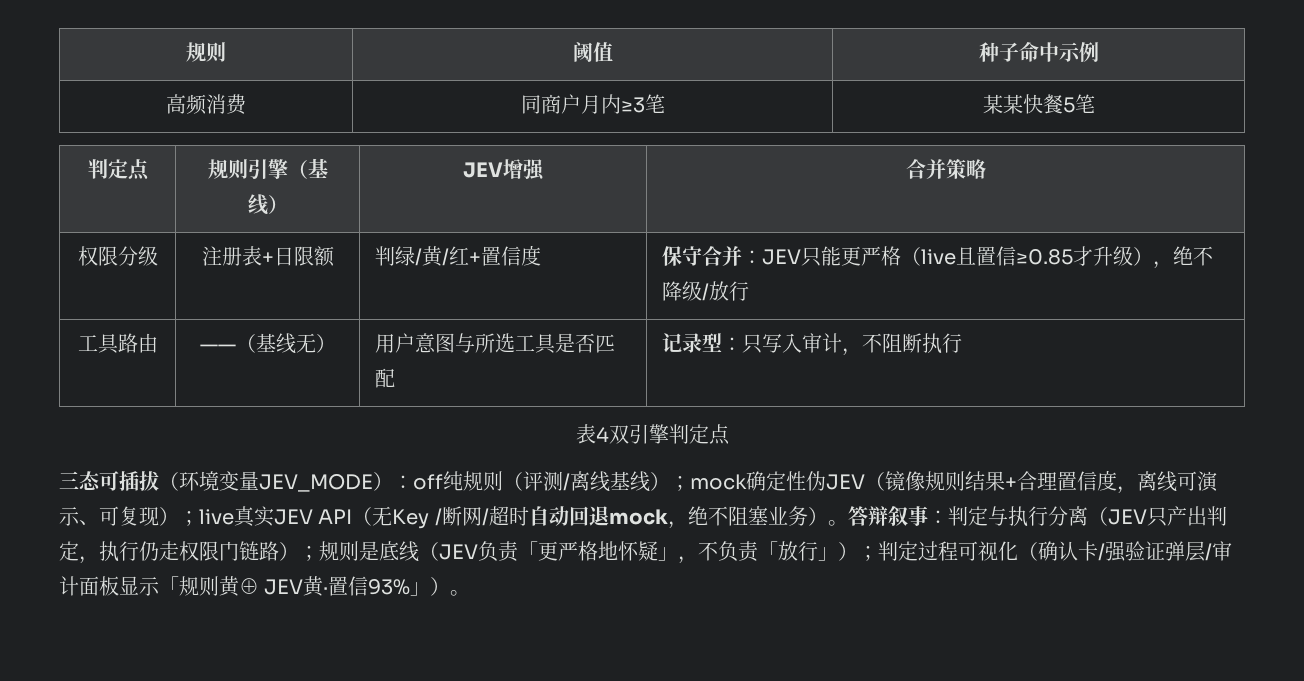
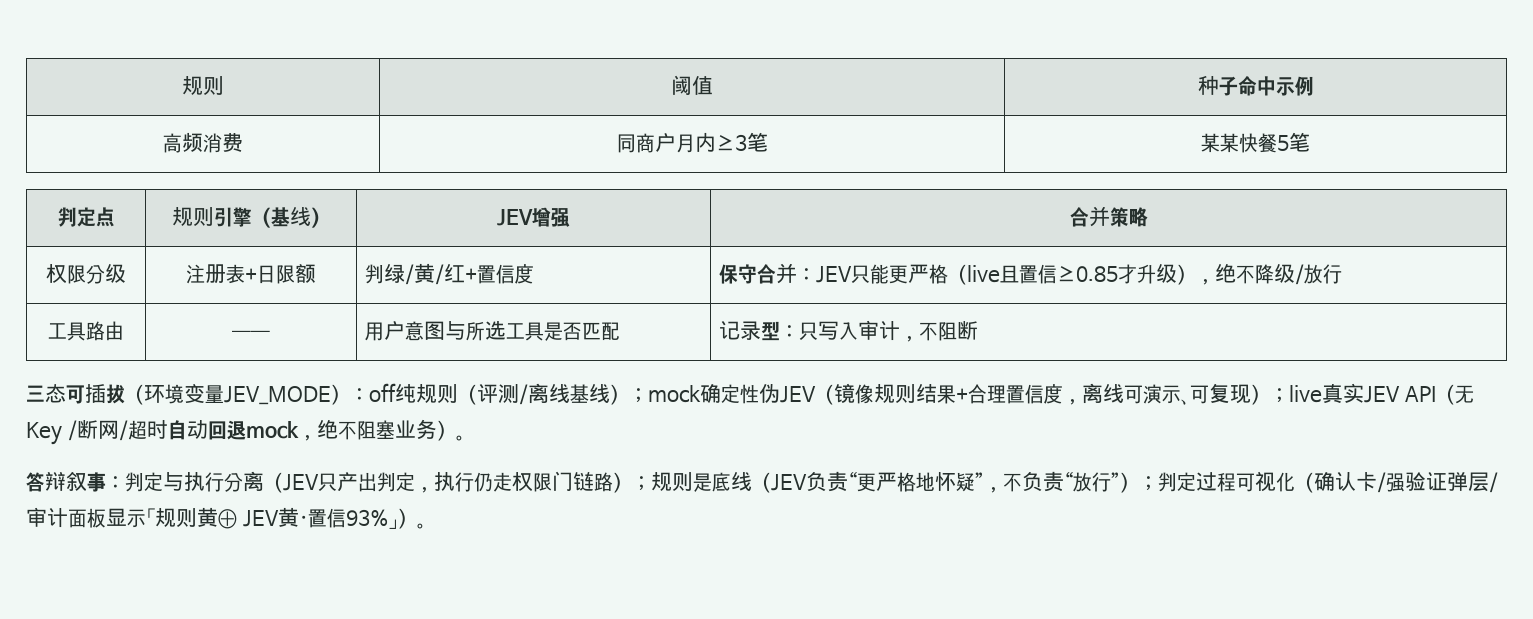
[235,333,336,354] （基线无） -> (270, 334) none
[921,333,962,354] [575,424,730,445] 执行 // 表4双引擎判定点 -> (979, 330) none
(848, 523) none -> (465, 438) //
[518,541,538,559] 「 -> [848,471,857,489] “
[658,547,678,561] 」 -> [975,472,984,489] ”
[758,541,838,561] 「放行」 -> [1064,471,1120,492] “放行”

